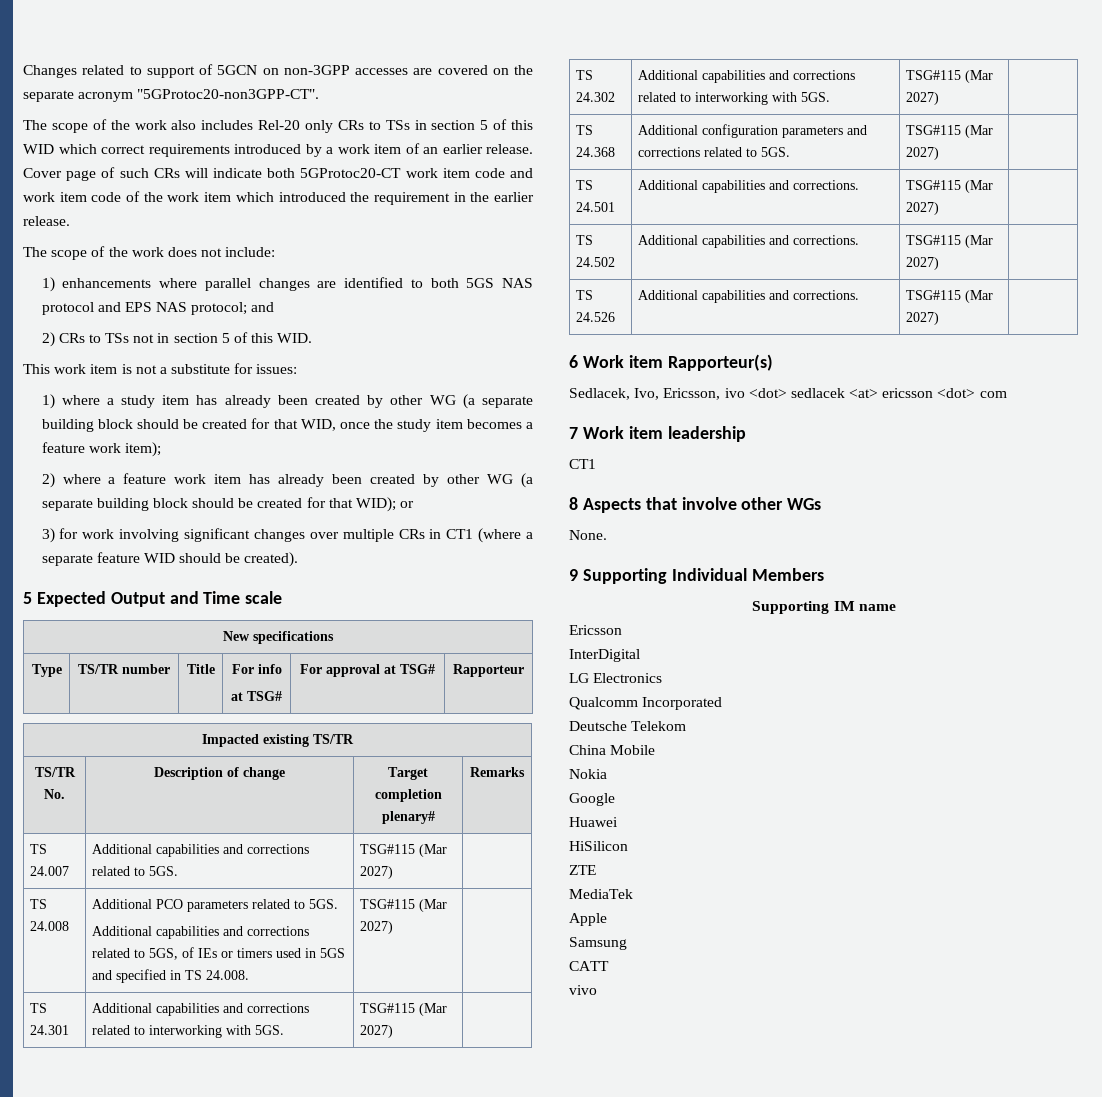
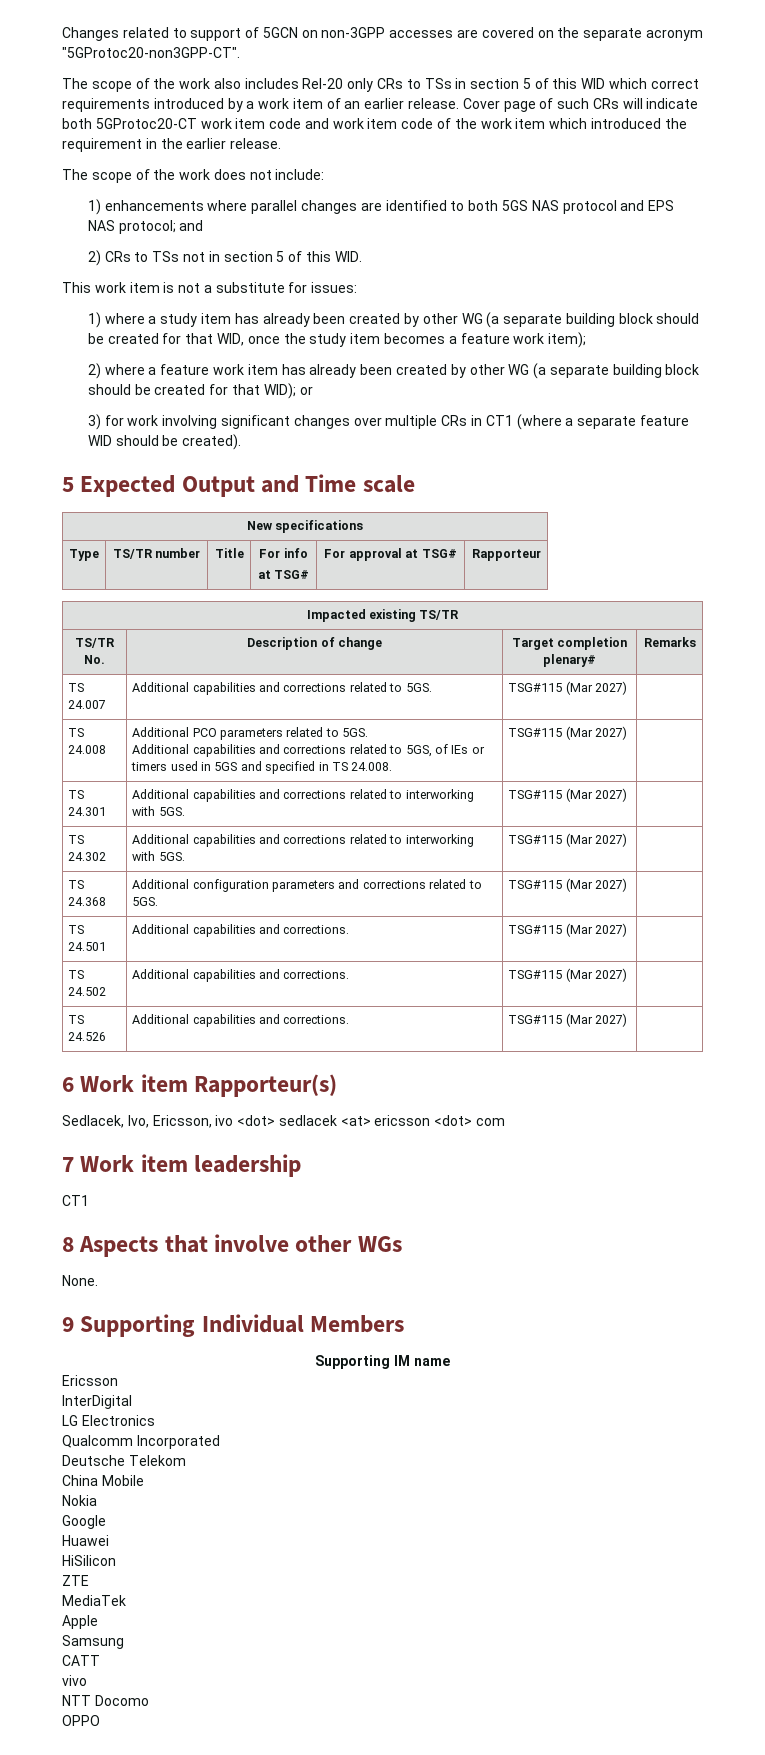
(597, 990) none -> [62,1695,149,1706] [62,1715,100,1726] // NTT Docomo // OPPO

